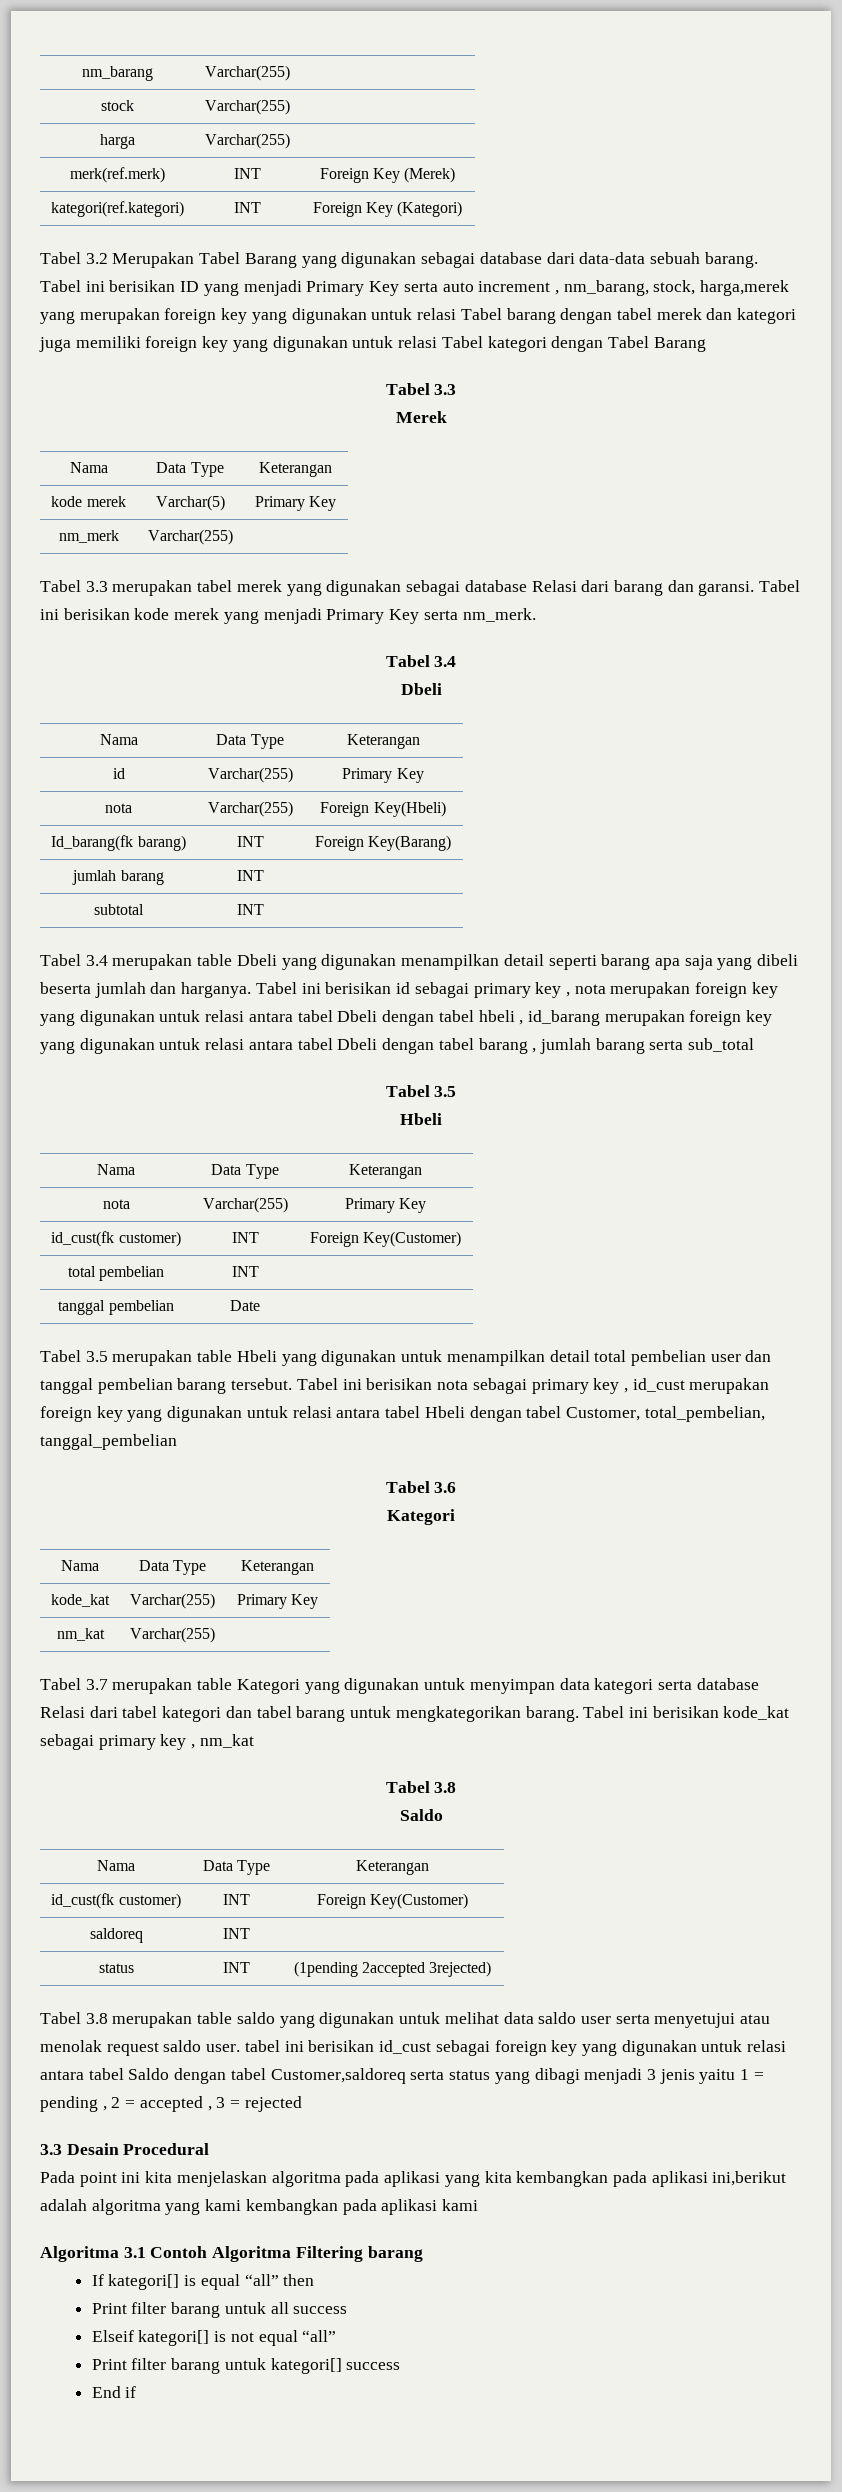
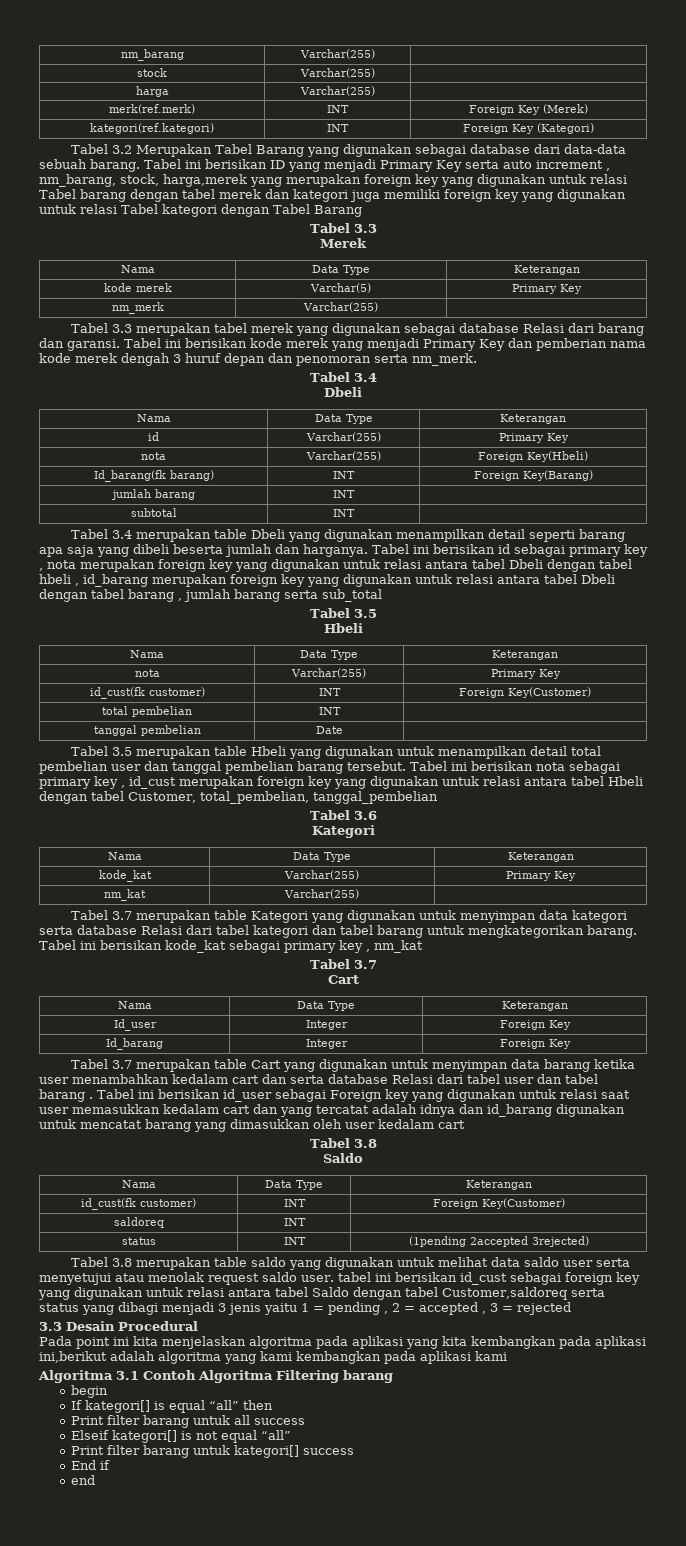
(420, 616) none -> [508,338,646,351] [39,353,371,366] dan pemberian nama kode merek dengah 3 huruf depan dan penomoran
(254, 1741) none -> [309,959,377,969] [327,975,359,984] [117,1001,152,1009] [297,1001,355,1011] [501,1001,568,1011] [113,1019,157,1031] [305,1020,348,1030] [499,1020,571,1030] [106,1038,163,1050] [305,1039,348,1049] [499,1039,571,1049] [71,1059,636,1072] [39,1074,598,1084] [39,1089,630,1102] [39,1104,625,1117] [39,1119,465,1132] // Tabel 3.7 // Cart // Nama | Data Type | Keterangan // Id_user | Integer | Foreign Key // Id_barang | Integer | Foreign Key // Tabel 3.7 merupakan table Cart yang digunakan untuk menyimpan data barang ketika user menambahkan kedalam cart dan serta database Relasi dari tabel user dan tabel barang . Tabel ini berisikan id_user sebagai Foreign key yang digunakan untuk relasi saat user memasukkan kedalam cart dan yang tercatat adalah idnya dan id_barang digunakan untuk mencatat barang yang dimasukkan oleh user kedalam cart
(423, 2254) none -> [70,1385,108,1398] // begin
(137, 2392) none -> [70,1475,95,1485] // end

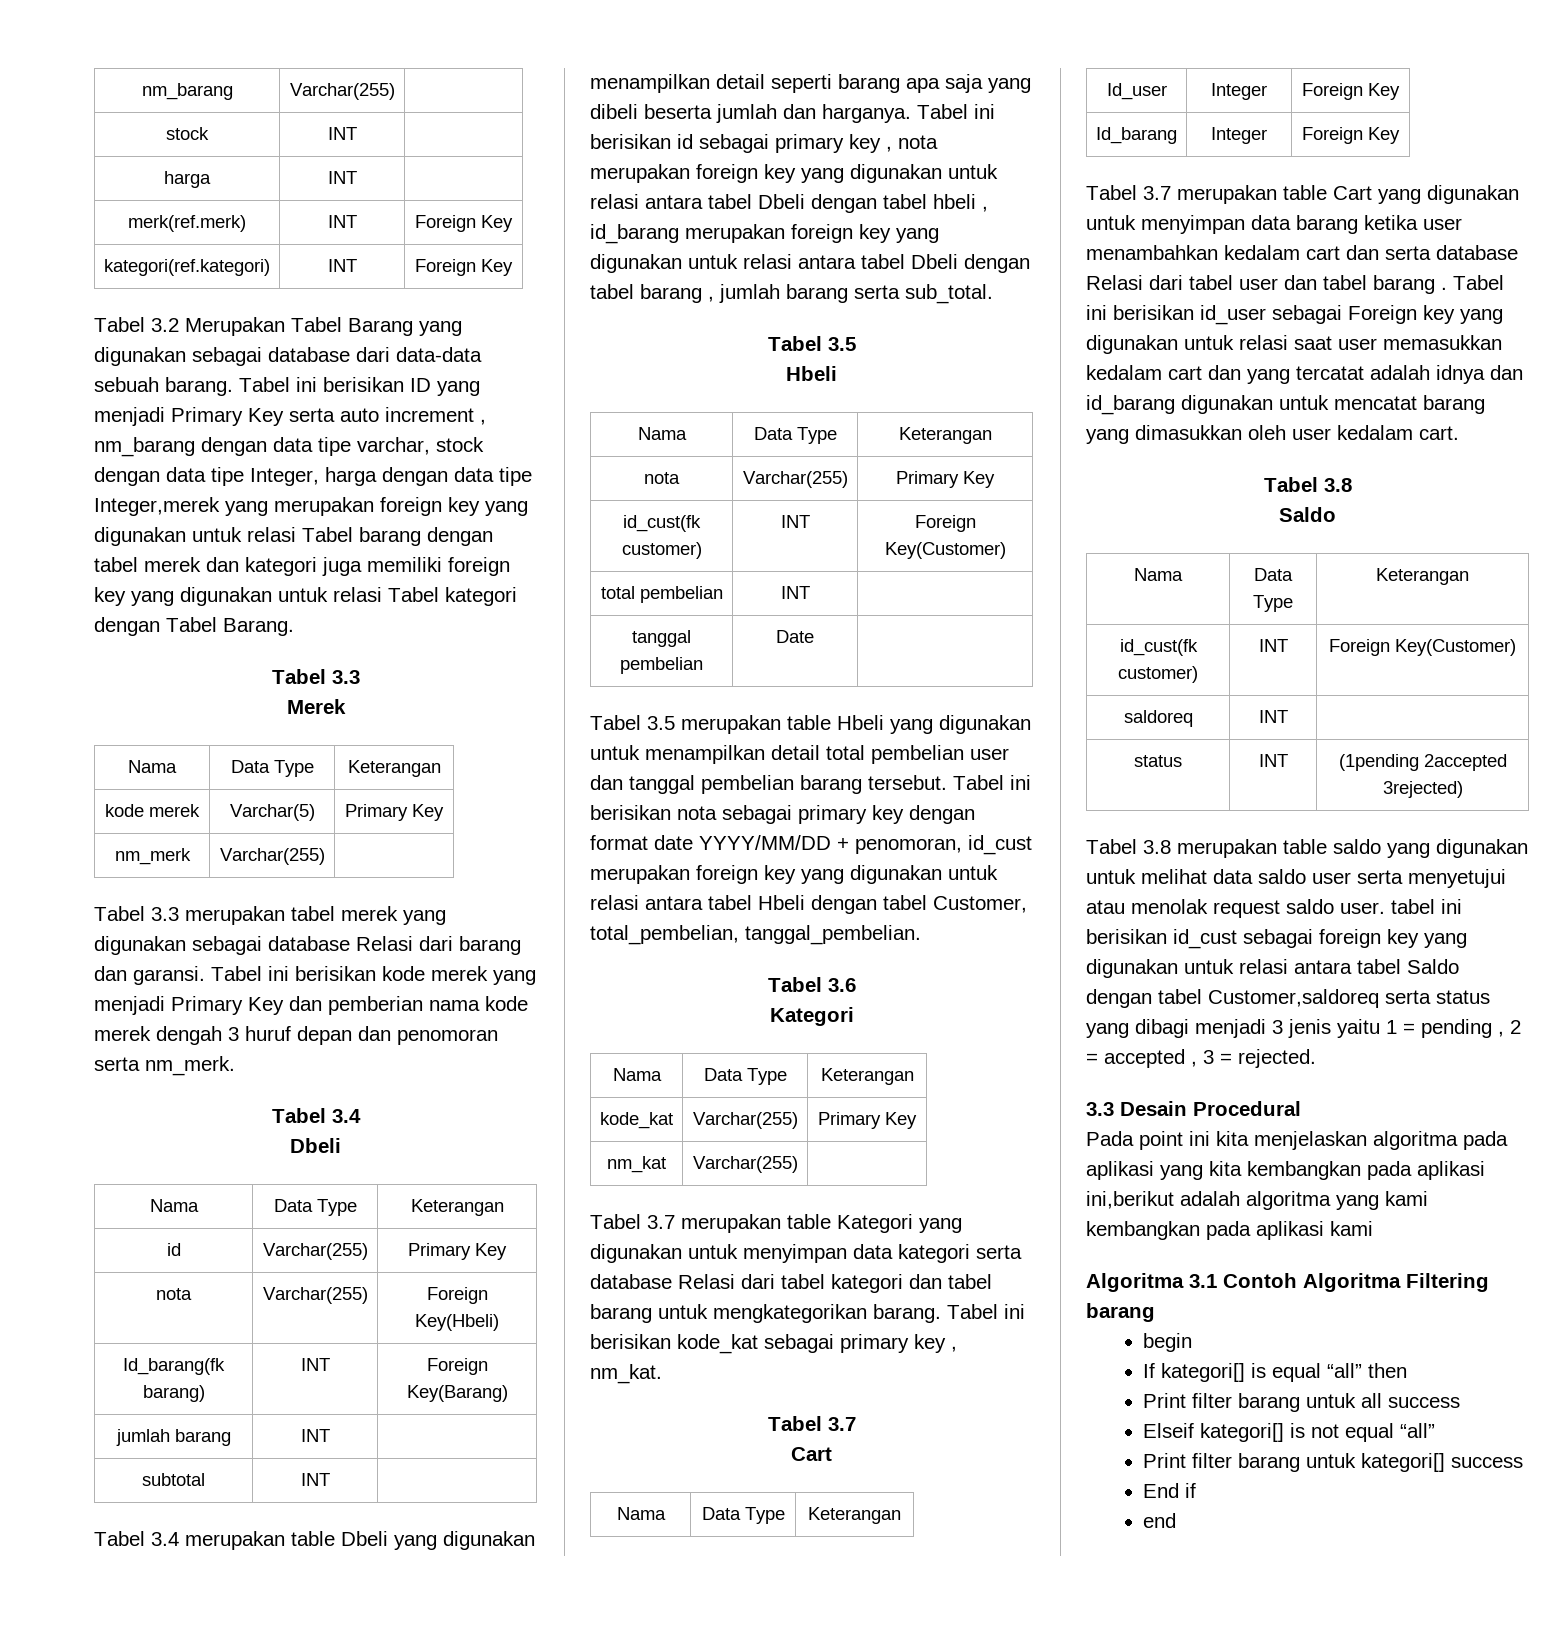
[299,68,375,78] Varchar(255) -> [327,127,357,140] INT
[299,86,375,96] Varchar(255) -> [327,171,357,184] INT
[543,104,588,114] (Merek) -> (513, 223) none
[537,123,594,134] (Kategori) -> (513, 267) none
[39,174,247,187] nm_barang, stock, harga,merek -> [94,437,484,457] [94,467,532,486] [94,497,220,516] nm_barang dengan data tipe varchar, stock dengan data tipe Integer, harga dengan data tipe Integer,merek
[314,205,362,217] Barang -> [223,618,294,636] Barang.
[322,589,382,602] sub_total -> [905,284,993,304] sub_total.
[121,785,125,788] , -> [909,805,975,824] [590,835,962,854] dengan format date YYYY/MM/DD + penomoran,
[312,791,438,804] tanggal_pembelian -> [745,925,921,945] tanggal_pembelian.
[374,940,423,953] nm_kat -> [590,1364,662,1384] nm_kat.
[438,1120,465,1129] cart -> [1419,426,1459,440] cart.
[517,1302,571,1315] rejected -> [1238,1049,1316,1068] rejected.

